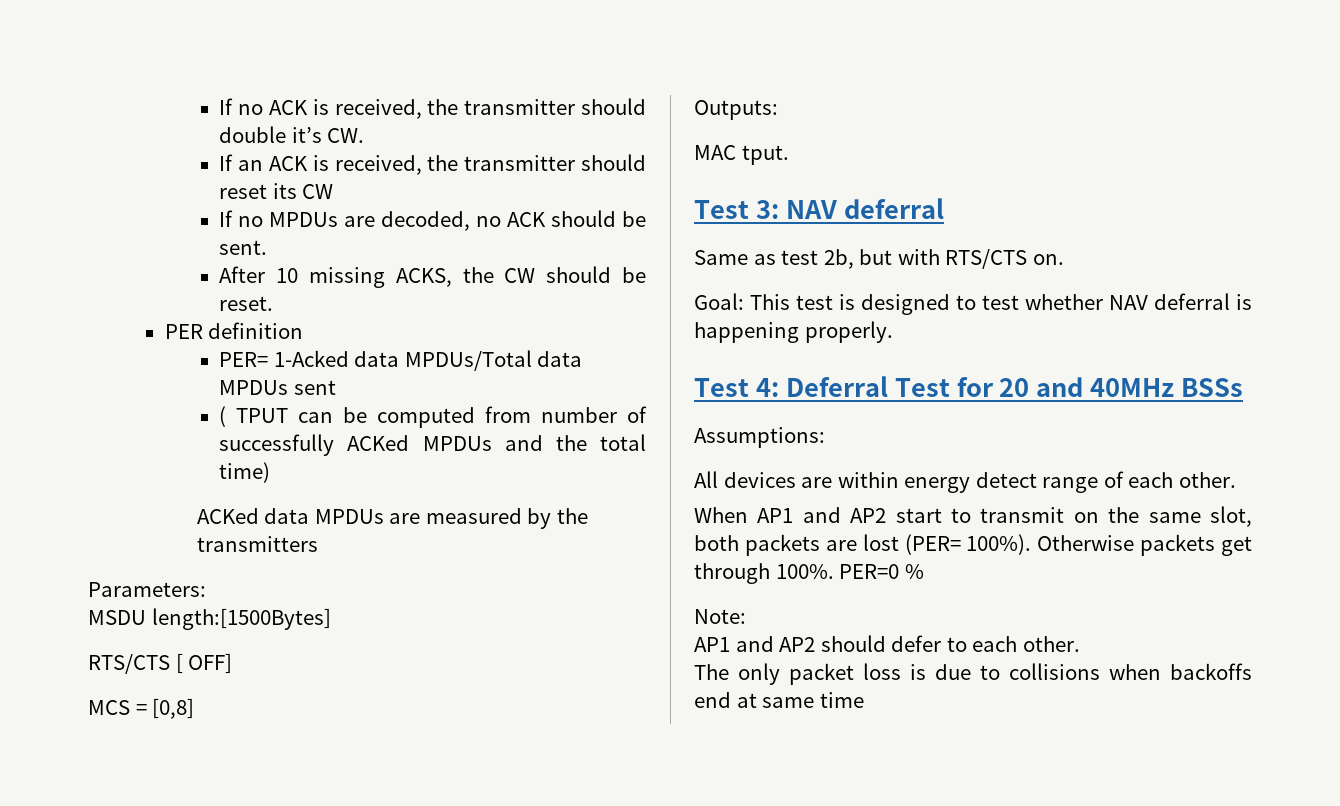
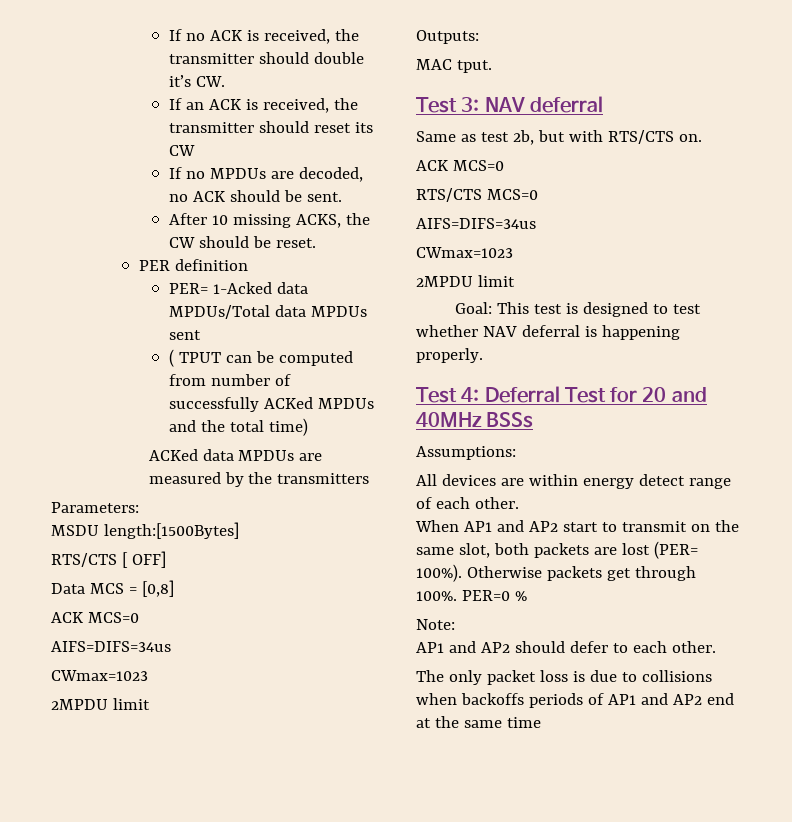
(233, 663) none -> [51,583,85,594] Data
(195, 708) none -> [51,612,139,623] [51,641,171,652] [51,670,148,681] [51,698,150,710] // ACK MCS=0 // AIFS=DIFS=34us // CWmax=1023 // 2MPDU limit
(1064, 259) none -> [416,160,504,171] [416,188,538,202] [416,218,536,229] [416,247,513,258] [416,275,515,287] // ACK MCS=0 // RTS/CTS MCS=0 // AIFS=DIFS=34us // CWmax=1023 // 2MPDU limit
(1252, 671) none -> [528,693,702,708] periods of AP1 and AP2
(757, 700) none -> [434,716,459,728] the

